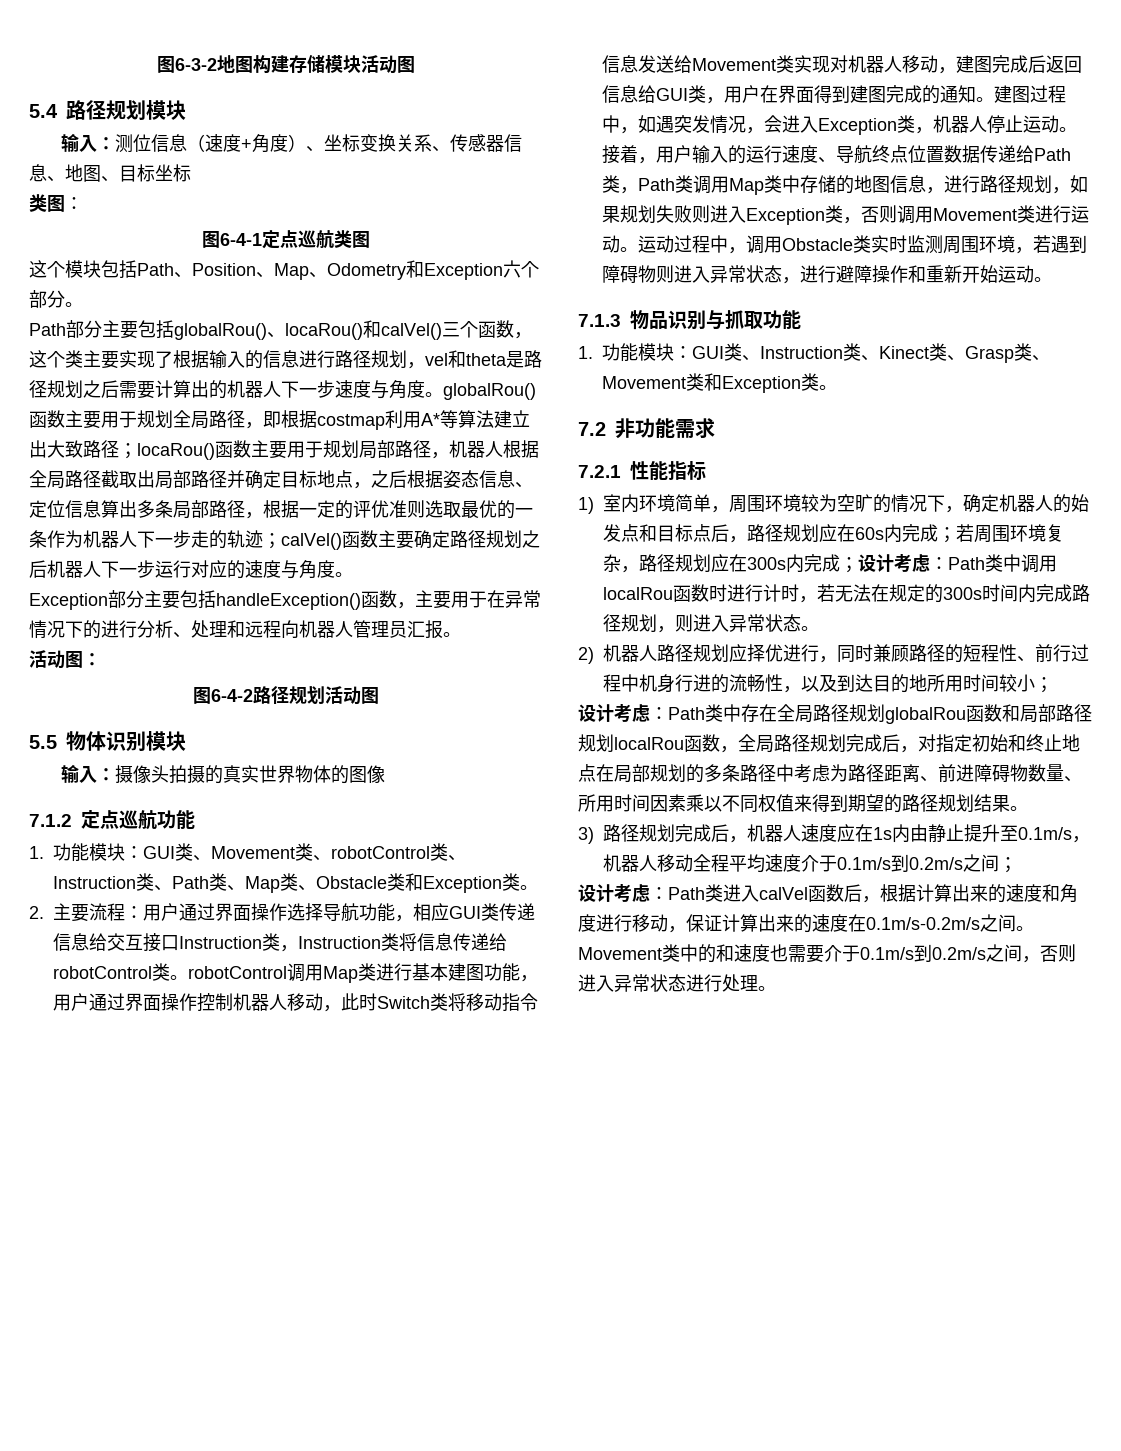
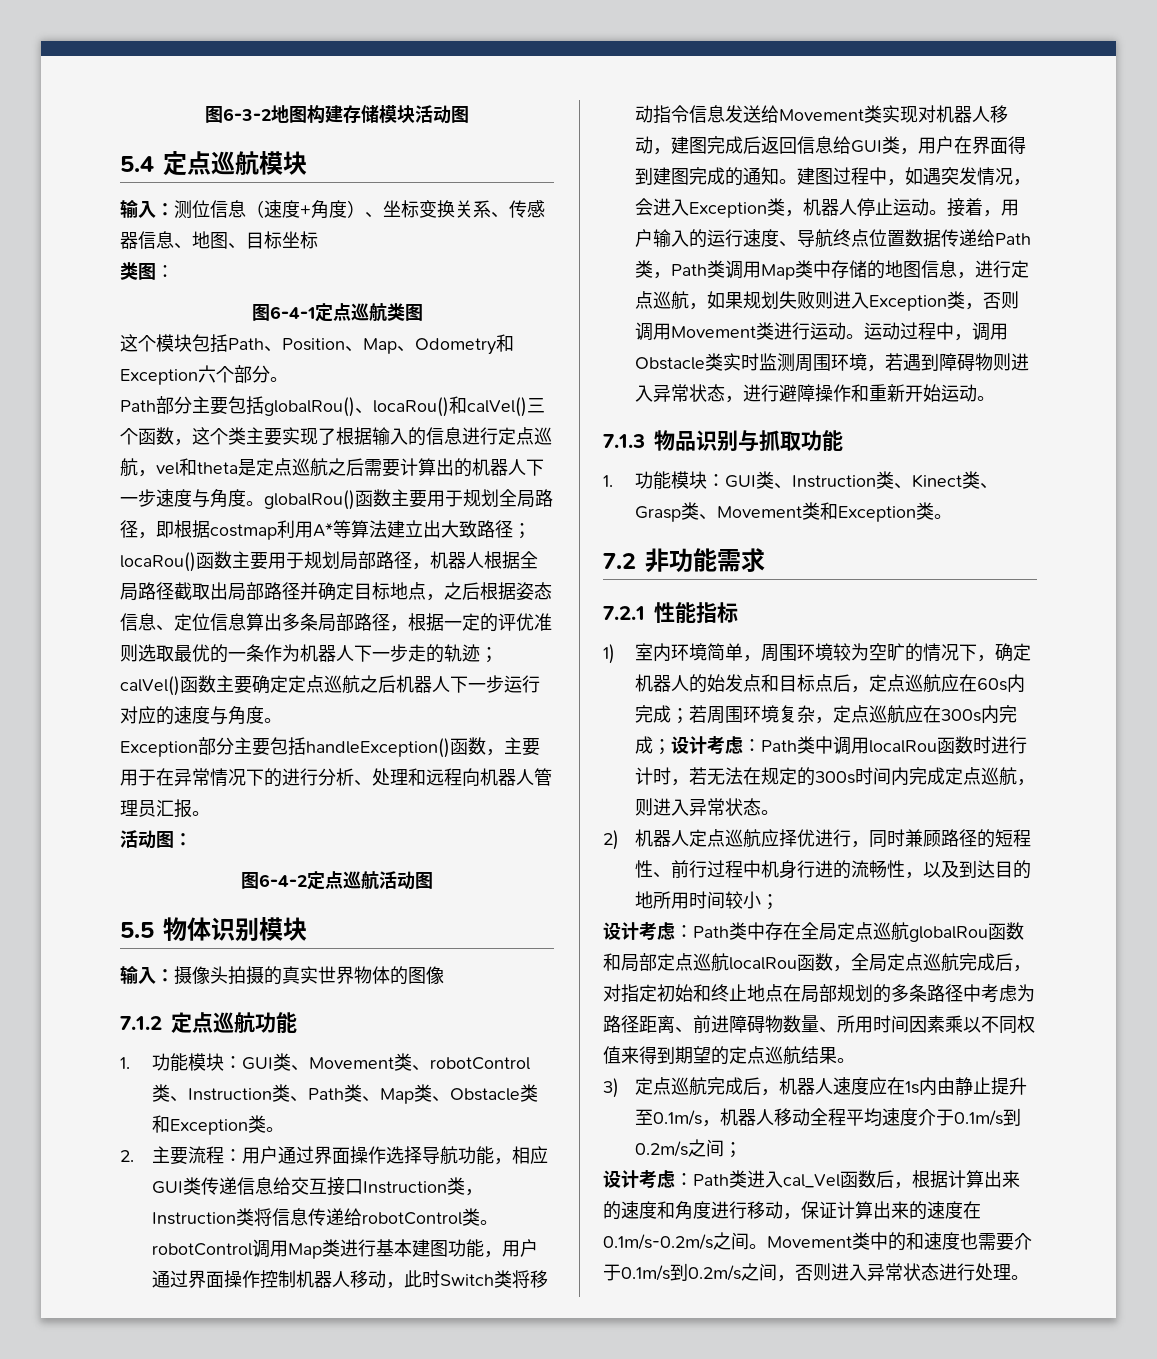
[66,100,146,120] 路径规划 -> [163,151,259,176] 定点巡航
[335,350,407,368] 路径规划 -> [498,427,552,445] [120,458,138,476] 定点巡航
[524,350,542,368] [29,380,83,398] 路径规划 -> [256,458,328,476] 定点巡航
[450,530,522,548] 路径规划 -> [288,675,360,693] 定点巡航
[253,686,325,704] 路径规划 -> [307,871,379,890] 定点巡航
[980,175,1052,193] 路径规划 -> [1011,260,1030,278] [635,291,690,309] 定点巡航
[747,524,819,542] 路径规划 -> [869,674,942,692] 定点巡航
[639,554,711,572] 路径规划 -> [833,705,906,723] 定点巡航
[1072,584,1090,602] [603,614,657,632] 路径规划 -> [945,767,1018,785] 定点巡航
[657,644,729,662] 路径规划 -> [689,829,762,847] 定点巡航
[813,704,885,722] 路径规划 -> [837,922,909,940] 定点巡航
[1056,704,1092,722] [578,734,614,752] 路径规划 -> [657,953,729,971] 定点巡航
[774,734,846,752] 路径规划 -> [887,953,959,971] 定点巡航
[902,794,974,812] 路径规划 -> [729,1046,801,1064] 定点巡航
[603,824,675,842] 路径规划 -> [635,1077,708,1095] 定点巡航
[759,887,808,900] calVel -> [783,1174,840,1188] cal_Vel

